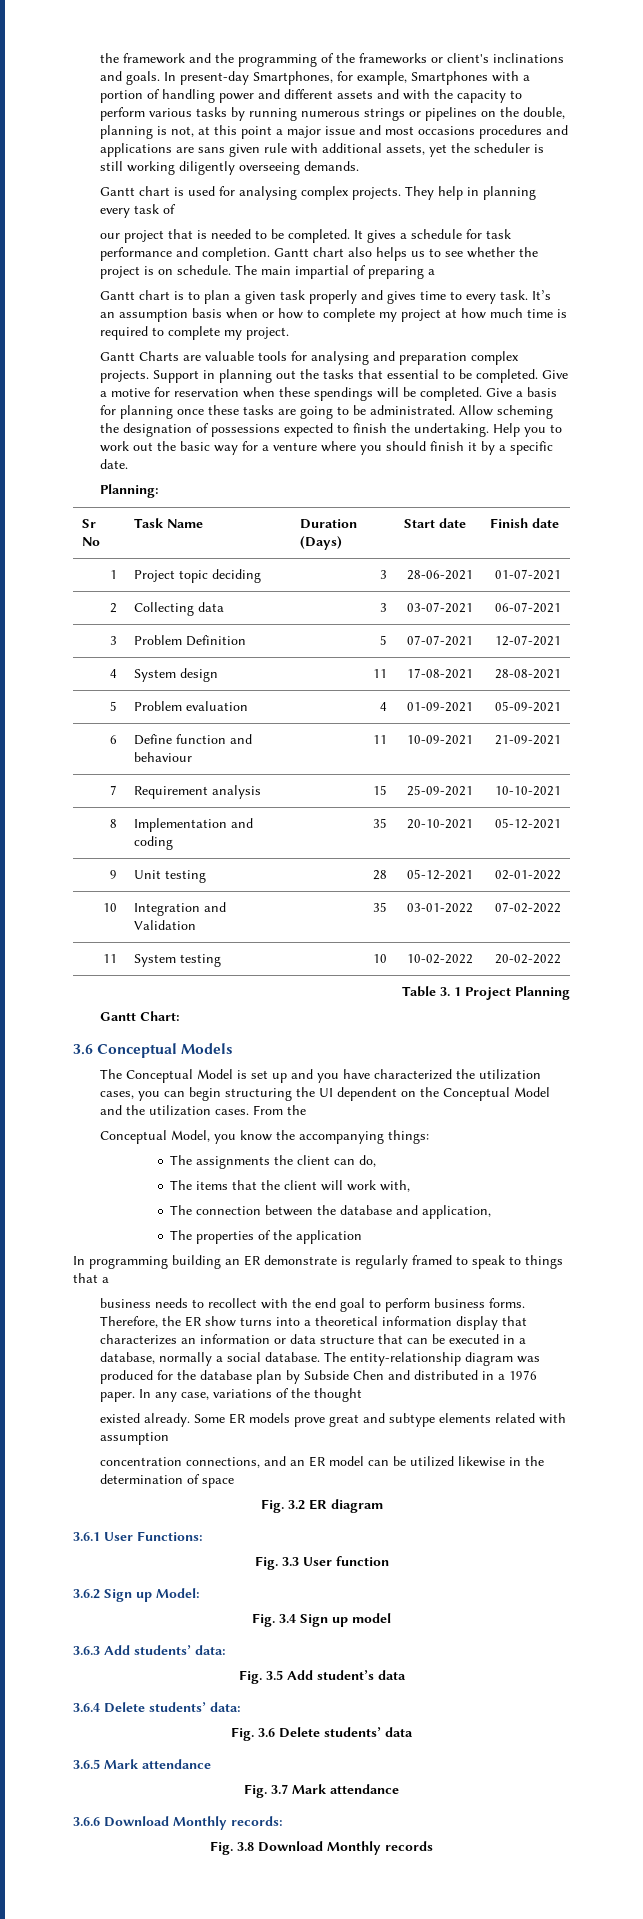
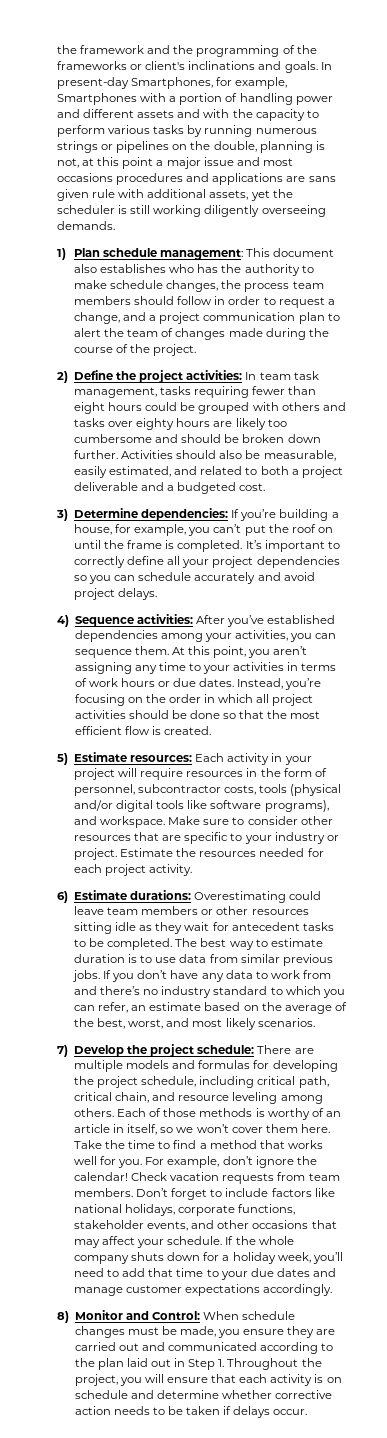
[100,186,537,200] [100,204,177,218] [100,229,512,243] [100,247,539,261] [100,265,436,279] [100,290,552,304] [100,308,568,322] [100,326,290,340] [100,351,520,365] [100,369,569,383] [100,387,558,401] [100,405,554,419] [100,423,563,437] [100,441,554,455] [100,459,129,469] [100,484,160,498] [82,519,97,528] [82,537,101,546] [134,518,204,528] [300,519,358,529] [300,536,343,550] [404,518,467,528] [490,518,560,528] [109,570,117,579] [134,569,262,583] [379,570,387,579] [406,570,473,580] [494,569,561,580] [109,603,117,613] [134,602,225,616] [379,603,387,612] [406,602,473,613] [494,602,561,613] [109,636,117,645] [134,635,247,646] [379,635,387,645] [406,635,473,646] [494,635,561,646] [109,669,117,678] [134,668,219,682] [372,669,387,678] [406,668,473,679] [494,669,561,679] [109,701,117,711] [134,701,249,711] [379,702,387,711] [406,702,473,712] [494,701,561,712] [109,735,117,744] [134,734,253,745] [134,752,193,762] [372,735,387,744] [406,735,473,745] [494,735,561,745] [109,785,117,795] [134,785,262,799] [372,785,387,795] [406,785,473,796] [494,786,561,796] [109,819,117,828] [134,818,254,832] [134,836,174,850] [372,818,387,828] [406,819,473,829] [494,818,561,829] [109,870,117,879] [134,870,207,883] [372,870,387,880] [406,869,473,880] [494,870,561,880] [102,903,117,912] [134,902,227,916] [134,920,197,930] [372,902,387,912] [406,903,473,913] [494,902,561,913] [102,954,117,963] [134,954,222,967] [372,954,387,963] [406,954,473,964] [494,954,561,964] [402,986,570,1000] [100,1011,181,1021] [73,1043,234,1058] [100,1069,542,1083] [100,1087,551,1101] [100,1105,307,1116] [100,1130,430,1144] [170,1155,377,1169] [170,1180,411,1192] [170,1205,492,1219] [170,1230,363,1244] [73,1255,563,1269] [73,1273,109,1283] [100,1298,526,1312] [100,1316,528,1330] [100,1334,527,1345] [100,1352,541,1366] [100,1370,538,1384] [100,1388,363,1402] [100,1413,567,1427] [100,1432,170,1445] [100,1456,545,1468] [100,1474,235,1488] [260,1499,383,1513] [73,1531,203,1541] [254,1556,389,1570] [73,1588,200,1602] [252,1613,391,1627] [73,1645,226,1655] [238,1670,406,1684] [73,1702,241,1713] [231,1727,413,1741] [73,1759,211,1769] [244,1784,399,1798] [73,1816,283,1830] [210,1841,433,1855] Gantt chart is used for analysing complex projects. They help in planning every task of // our project that is needed to be completed. It gives a schedule for task performance and completion. Gantt chart also helps us to see whether the project is on schedule. The main impartial of preparing a // Gantt chart is to plan a given task properly and gives time to every task. It’s an assumption basis when or how to complete my project at how much time is required to complete my project. // Gantt Charts are valuable tools for analysing and preparation complex projects. Support in planning out the tasks that essential to be completed. Give a motive for reservation when these spendings will be completed. Give a basis for planning once these tasks are going to be administrated. Allow scheming the designation of possessions expected to finish the undertaking. Help you to work out the basic way for a venture where you should finish it by a specific date. // Planning: // Sr No | Task Name | Duration (Days) | Start date | Finish date // 1 | Project topic deciding | 3 | 28-06-2021 | 01-07-2021 // 2 | Collecting data | 3 | 03-07-2021 | 06-07-2021 // 3 | Problem Definition | 5 | 07-07-2021 | 12-07-2021 // 4 | System design | 11 | 17-08-2021 | 28-08-2021 // 5 | Problem evaluation | 4 | 01-09-2021 | 05-09-2021 // 6 | Define function and behaviour | 11 | 10-09-2021 | 21-09-2021 // 7 | Requirement analysis | 15 | 25-09-2021 | 10-10-2021 // 8 | Implementation and coding | 35 | 20-10-2021 | 05-12-2021 // 9 | Unit testing | 28 | 05-12-2021 | 02-01-2022 // 10 | Integration and Validation | 35 | 03-01-2022 | 07-02-2022 // 11 | System testing | 10 | 10-02-2022 | 20-02-2022 // Table 3. 1 Project Planning // Gantt Chart: // 3.6 Conceptual Models // The Conceptual Model is set up and you have characterized the utilization cases, you can begin structuring the UI dependent on the Conceptual Model and the utilization cases. From the // Conceptual Model, you know the accompanying things: // The assignments the client can do, // The items that the client will work with, // The connection between the database and application, // The properties of the application // In programming building an ER demonstrate is regularly framed to speak to things that a // business needs to recollect with the end goal to perform business forms. Therefore, the ER show turns into a theoretical information display that characterizes an information or data structure that can be executed in a database, normally a social database. The entity-relationship diagram was produced for the database plan by Subside Chen and distributed in a 1976 paper. In any case, variations of the thought // existed already. Some ER models prove great and subtype elements related with assumption // concentration connections, and an ER model can be utilized likewise in the determination of space // Fig. 3.2 ER diagram // 3.6.1 User Functions: // Fig. 3.3 User function // 3.6.2 Sign up Model: // Fig. 3.4 Sign up model // 3.6.3 Add students’ data: // Fig. 3.5 Add student’s data // 3.6.4 Delete students’ data: // Fig. 3.6 Delete students’ data // 3.6.5 Mark attendance // Fig. 3.7 Mark attendance // 3.6.6 Download Monthly records: // Fig. 3.8 Download Monthly records -> [57,248,335,260] [74,264,314,276] [74,280,324,292] [74,296,335,308] [74,312,340,324] [74,328,329,340] [74,344,197,356] [57,370,319,383] [74,386,317,398] [74,402,346,414] [74,418,287,430] [74,434,321,443] [74,450,336,461] [74,466,343,478] [74,482,266,494] [56,508,339,521] [74,524,333,536] [74,540,340,552] [74,556,340,568] [74,572,315,584] [74,588,158,600] [57,614,336,627] [74,630,337,642] [74,646,308,658] [74,662,337,674] [74,678,322,690] [74,694,314,706] [74,710,321,719] [74,726,212,735] [57,752,312,765] [74,768,327,780] [74,784,342,796] [74,800,329,812] [74,816,333,828] [74,832,339,844] [74,848,324,860] [74,864,193,876] [57,890,322,903] [74,906,309,915] [74,922,334,934] [74,938,323,950] [74,954,333,966] [72,970,331,982] [74,986,345,998] [74,1002,347,1014] [74,1018,315,1030] [57,1044,314,1057] [74,1060,338,1072] [74,1076,329,1088] [74,1092,323,1104] [74,1108,341,1120] [74,1124,330,1135] [74,1140,323,1149] [74,1156,317,1168] [74,1172,340,1184] [74,1188,335,1200] [74,1204,296,1216] [74,1220,337,1231] [74,1236,294,1248] [74,1252,343,1264] [74,1268,336,1280] [74,1284,333,1296] [57,1310,296,1323] [74,1326,336,1338] [74,1342,334,1354] [74,1358,322,1370] [74,1374,342,1386] [74,1390,333,1399] [74,1406,308,1418] 1) Plan schedule management: This document also establishes who has the authority to make schedule changes, the process team members should follow in order to request a change, and a project communication plan to alert the team of changes made during the course of the project. // 2) Define the project activities: In team task management, tasks requiring fewer than eight hours could be grouped with others and tasks over eighty hours are likely too cumbersome and should be broken down further. Activities should also be measurable, easily estimated, and related to both a project deliverable and a budgeted cost. // 3) Determine dependencies: If you’re building a house, for example, you can’t put the roof on until the frame is completed. It’s important to correctly define all your project dependencies so you can schedule accurately and avoid project delays. // 4) Sequence activities: After you’ve established dependencies among your activities, you can sequence them. At this point, you aren’t assigning any time to your activities in terms of work hours or due dates. Instead, you’re focusing on the order in which all project activities should be done so that the most efficient flow is created. // 5) Estimate resources: Each activity in your project will require resources in the form of personnel, subcontractor costs, tools (physical and/or digital tools like software programs), and workspace. Make sure to consider other resources that are specific to your industry or project. Estimate the resources needed for each project activity. // 6) Estimate durations: Overestimating could leave team members or other resources sitting idle as they wait for antecedent tasks to be completed. The best way to estimate duration is to use data from similar previous jobs. If you don’t have any data to work from and there’s no industry standard to which you can refer, an estimate based on the average of the best, worst, and most likely scenarios. // 7) Develop the project schedule: There are multiple models and formulas for developing the project schedule, including critical path, critical chain, and resource leveling among others. Each of those methods is worthy of an article in itself, so we won’t cover them here. Take the time to find a method that works well for you. For example, don’t ignore the calendar! Check vacation requests from team members. Don’t forget to include factors like national holidays, corporate functions, stakeholder events, and other occasions that may affect your schedule. If the whole company shuts down for a holiday week, you’ll need to add that time to your due dates and manage customer expectations accordingly. // 8) Monitor and Control: When schedule changes must be made, you ensure they are carried out and communicated according to the plan laid out in Step 1. Throughout the project, you will ensure that each activity is on schedule and determine whether corrective action needs to be taken if delays occur.

